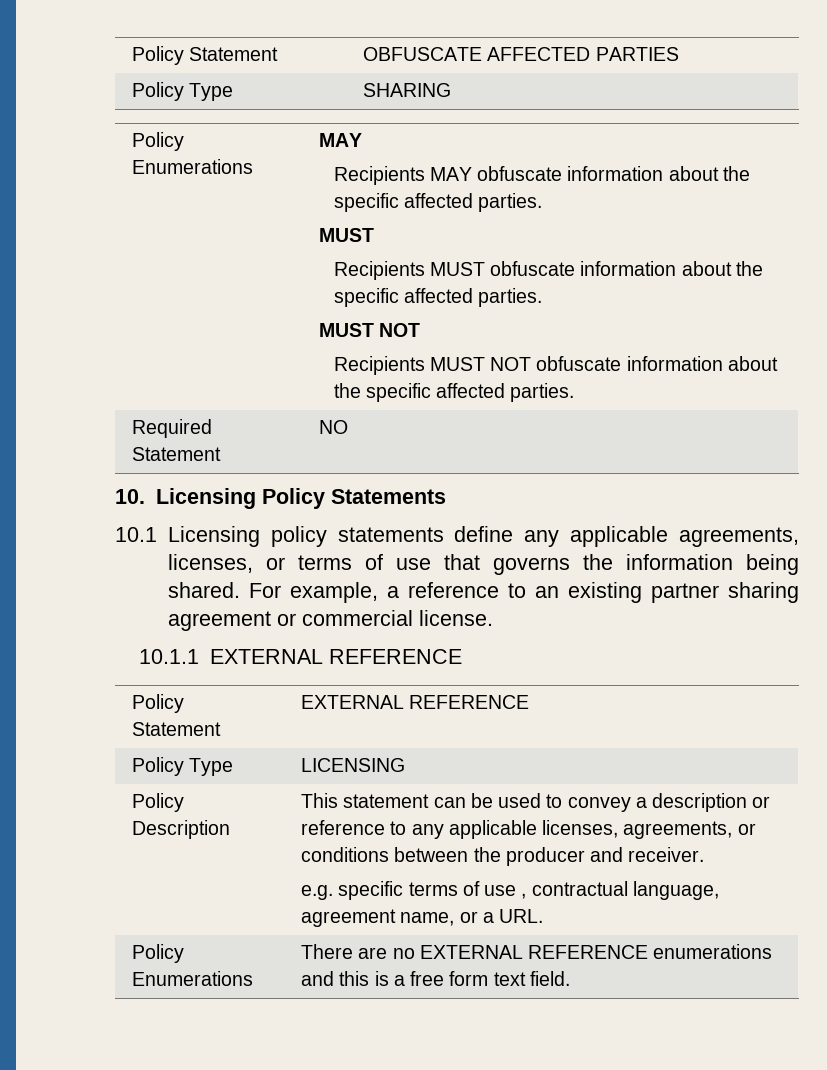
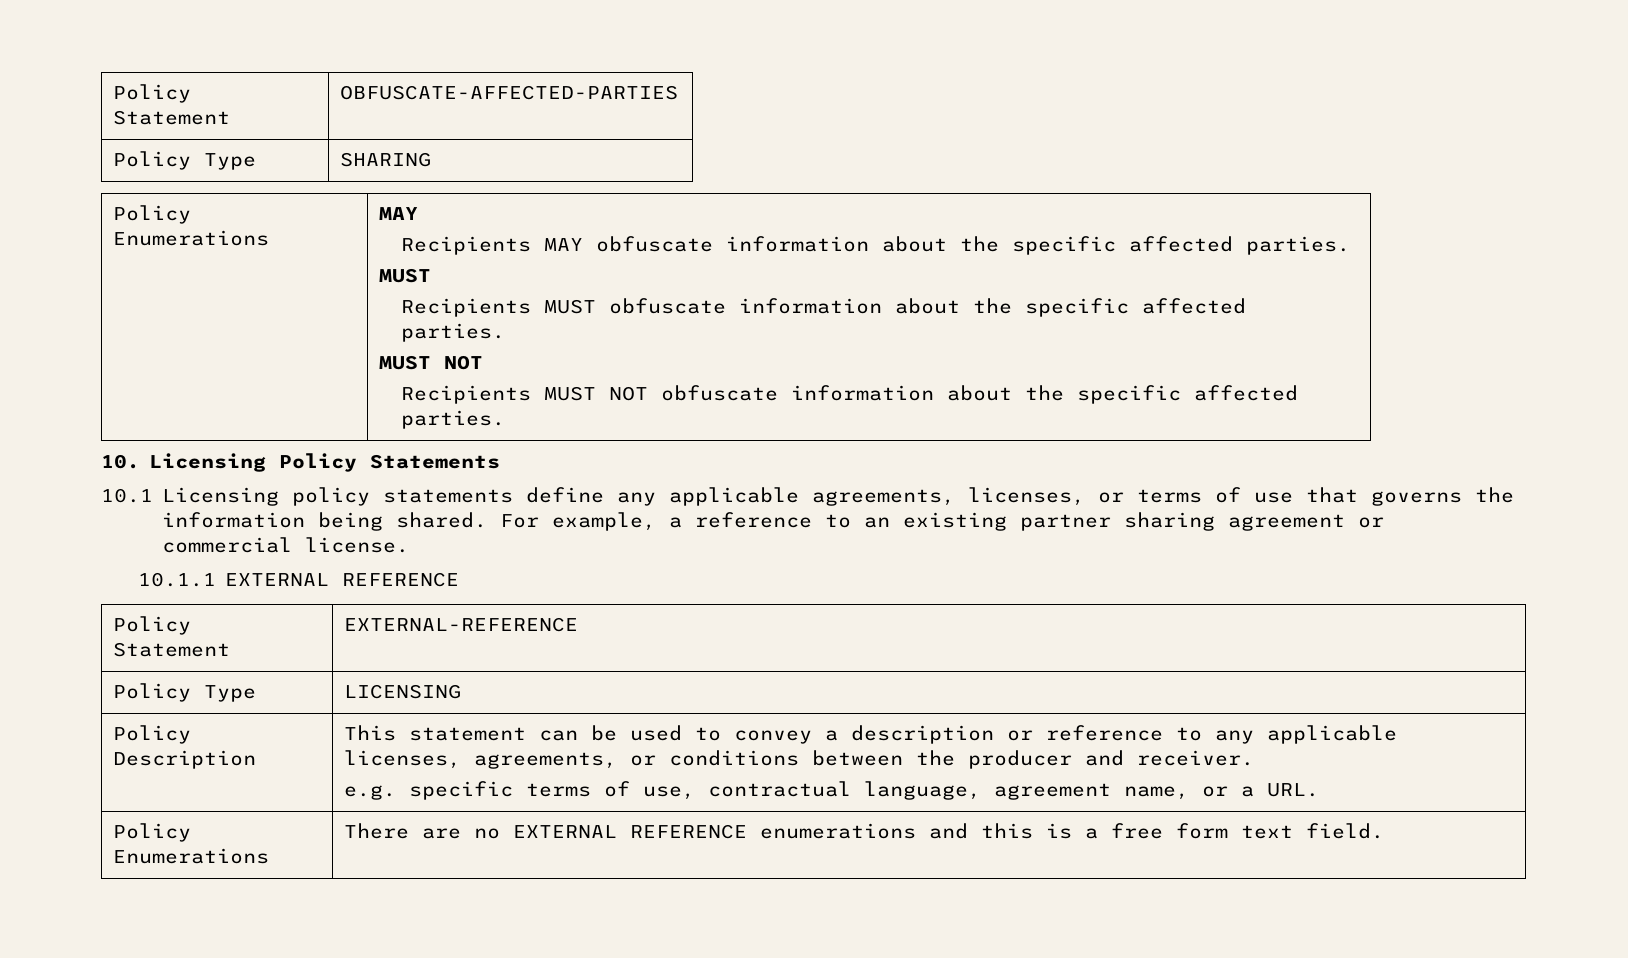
[132,46,279,65] [363,47,679,61] Policy Statement | OBFUSCATE AFFECTED PARTIES -> [113,84,192,103] [113,110,231,125] [340,85,679,100] Policy Statement | OBFUSCATE-AFFECTED-PARTIES
[132,419,213,438] [132,447,222,461] [319,420,349,434] // Required Statement | NO -> (506, 419) none
[301,695,530,709] EXTERNAL REFERENCE -> [344,617,579,632] EXTERNAL-REFERENCE
[484,885,527,899] use , -> [643,786,696,800] use,

